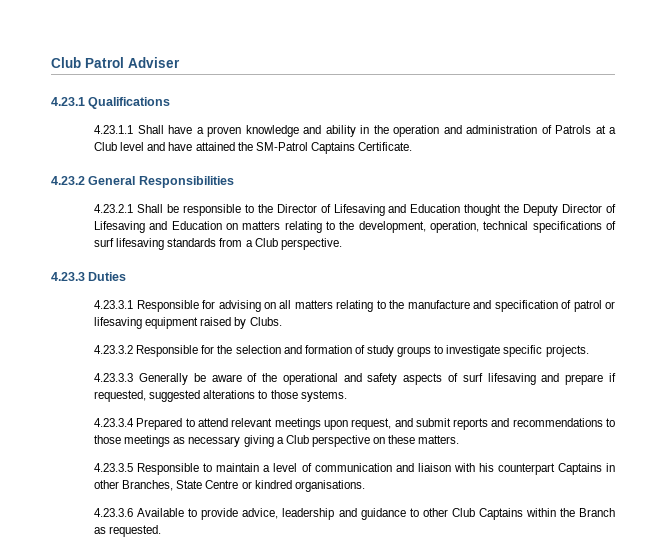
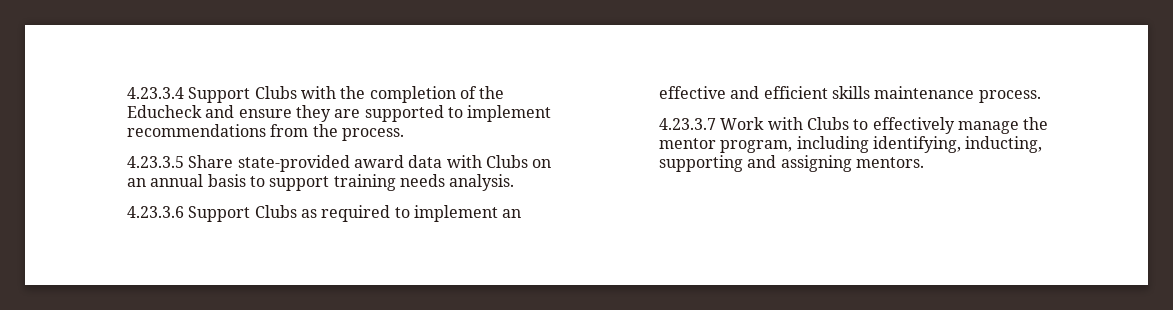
[51,57,180,68] [51,97,171,109] [94,125,616,137] [94,142,412,154] [51,176,234,188] [94,204,616,216] [94,221,616,233] [94,238,342,250] [51,272,127,281] [94,300,615,312] [94,317,282,329] [94,345,589,357] [94,373,616,385] [94,390,347,402] [94,418,616,430] [94,435,460,447] [94,463,616,475] [94,480,365,492] [94,508,616,520] [94,525,162,537] Club Patrol Adviser // 4.23.1 Qualifications // 4.23.1.1 Shall have a proven knowledge and ability in the operation and administration of Patrols at a Club level and have attained the SM-Patrol Captains Certificate. // 4.23.2 General Responsibilities // 4.23.2.1 Shall be responsible to the Director of Lifesaving and Education thought the Deputy Director of Lifesaving and Education on matters relating to the development, operation, technical specifications of surf lifesaving standards from a Club perspective. // 4.23.3 Duties // 4.23.3.1 Responsible for advising on all matters relating to the manufacture and specification of patrol or lifesaving equipment raised by Clubs. // 4.23.3.2 Responsible for the selection and formation of study groups to investigate specific projects. // 4.23.3.3 Generally be aware of the operational and safety aspects of surf lifesaving and prepare if requested, suggested alterations to those systems. // 4.23.3.4 Prepared to attend relevant meetings upon request, and submit reports and recommendations to those meetings as necessary giving a Club perspective on these matters. // 4.23.3.5 Responsible to maintain a level of communication and liaison with his counterpart Captains in other Branches, State Centre or kindred organisations. // 4.23.3.6 Available to provide advice, leadership and guidance to other Club Captains within the Branch as requested. -> [127,86,505,103] [127,105,552,122] [127,124,405,141] [127,155,552,172] [127,174,515,191] [127,205,522,222] [659,86,1041,103] [659,117,1049,134] [659,136,1043,153] [659,155,925,172] 4.23.3.4 Support Clubs with the completion of the Educheck and ensure they are supported to implement recommendations from the process. // 4.23.3.5 Share state-provided award data with Clubs on an annual basis to support training needs analysis. // 4.23.3.6 Support Clubs as required to implement an effective and efficient skills maintenance process. // 4.23.3.7 Work with Clubs to effectively manage the mentor program, including identifying, inducting, supporting and assigning mentors.

